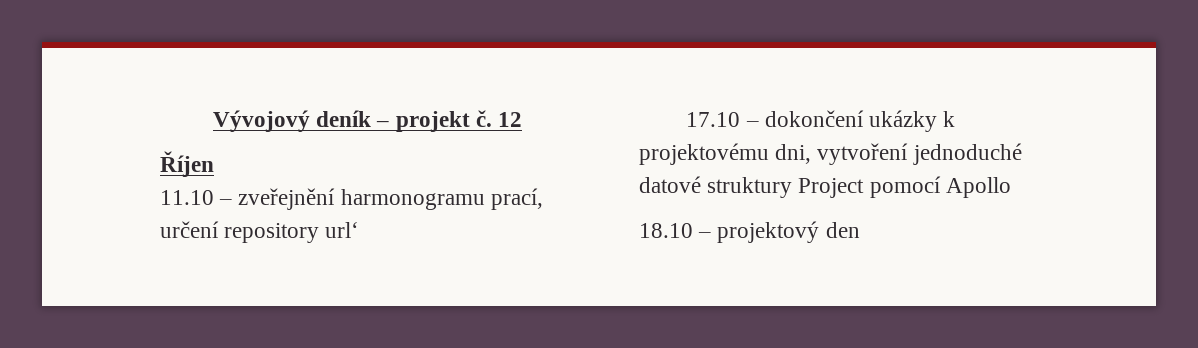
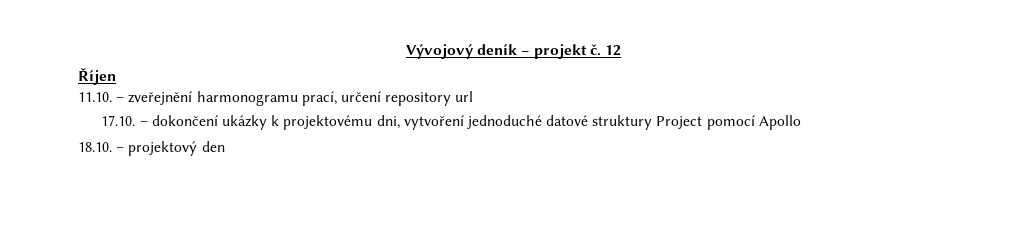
[160,190,214,205] 11.10 -> [78,92,112,102] 11.10.
[325,222,360,238] [686,112,741,127] url‘ // 17.10 -> [455,91,474,102] [101,115,136,126] url // 17.10.
[639,223,693,238] 18.10 -> [78,142,112,152] 18.10.

